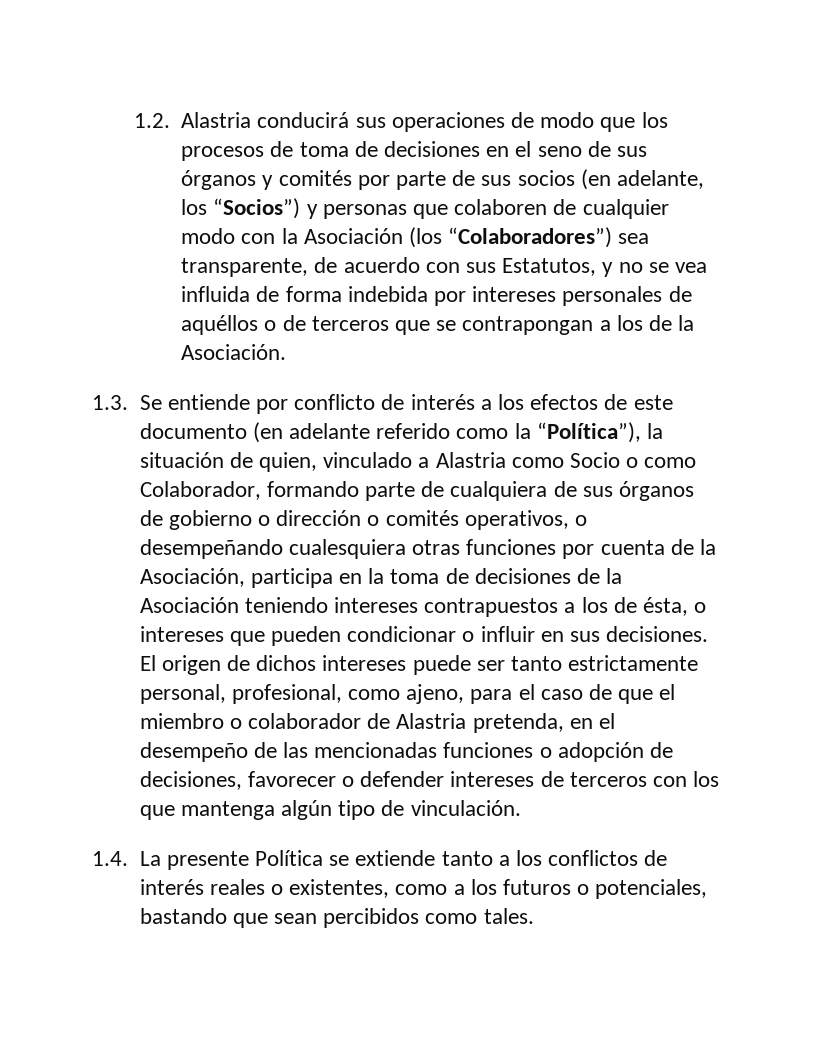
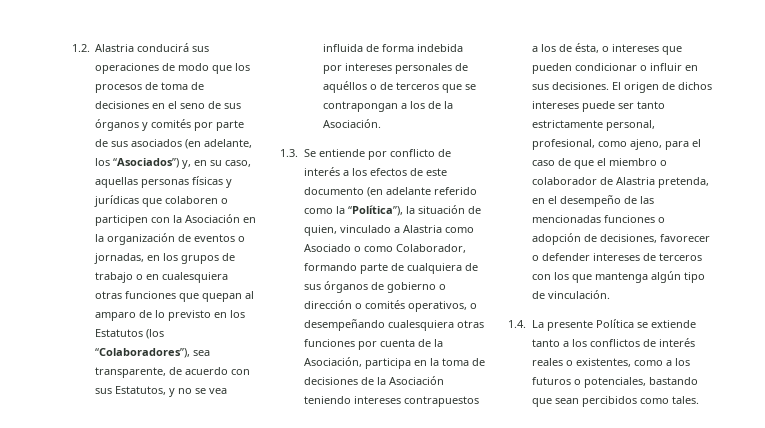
[517,170,575,186] socios -> [131,139,183,147] asociados
[213,198,669,219] [181,227,613,248] “Socios”) y personas que colaboren de cualquier modo con la Asociación (los “Colaboradores”) -> [113,158,252,169] [95,176,233,188] [94,195,229,207] [95,214,257,226] [95,233,246,245] [94,253,236,264] [95,272,229,283] [95,291,255,302] [95,310,246,321] [95,329,165,339] [95,348,191,358] “Asociados”) y, en su caso, aquellas personas físicas y jurídicas que colaboren o participen con la Asociación en la organización de eventos o jornadas, en los grupos de trabajo o en cualesquiera otras funciones que quepan al amparo de lo previsto en los Estatutos (los “Colaboradores”),
[569,452,620,468] Socio -> [303,244,351,252] Asociado

